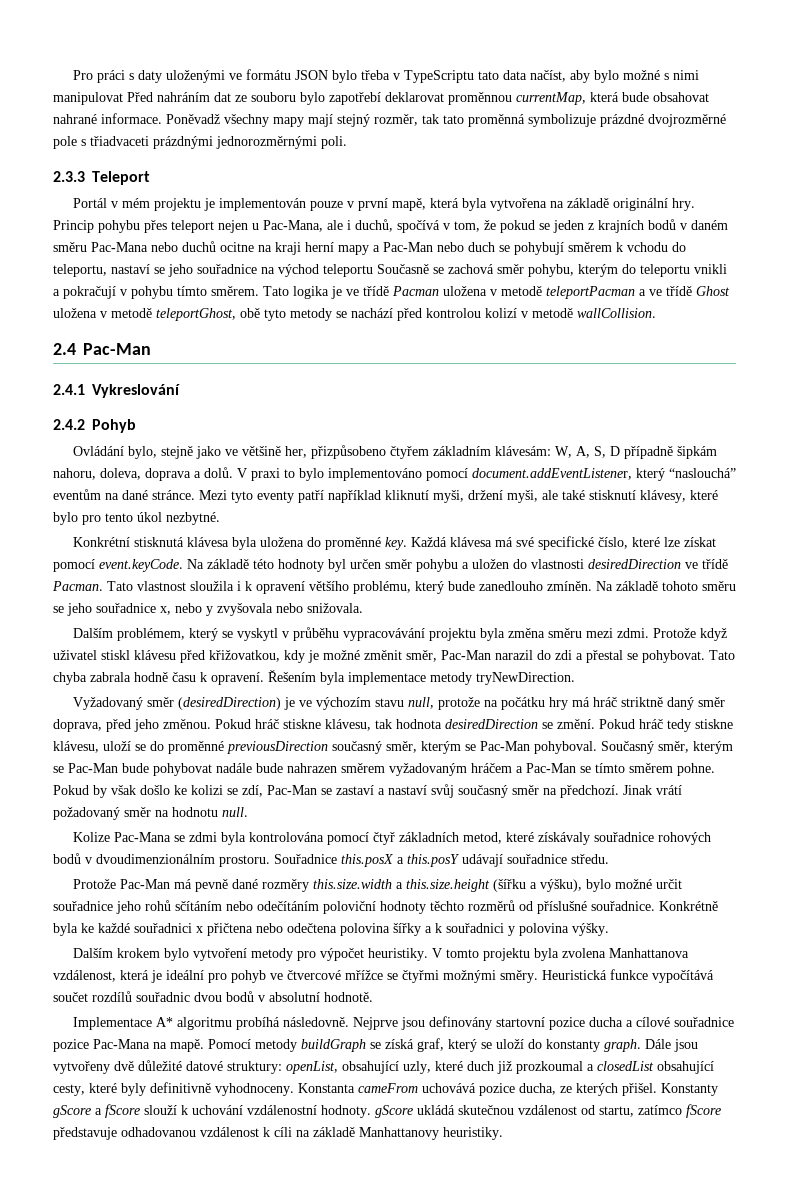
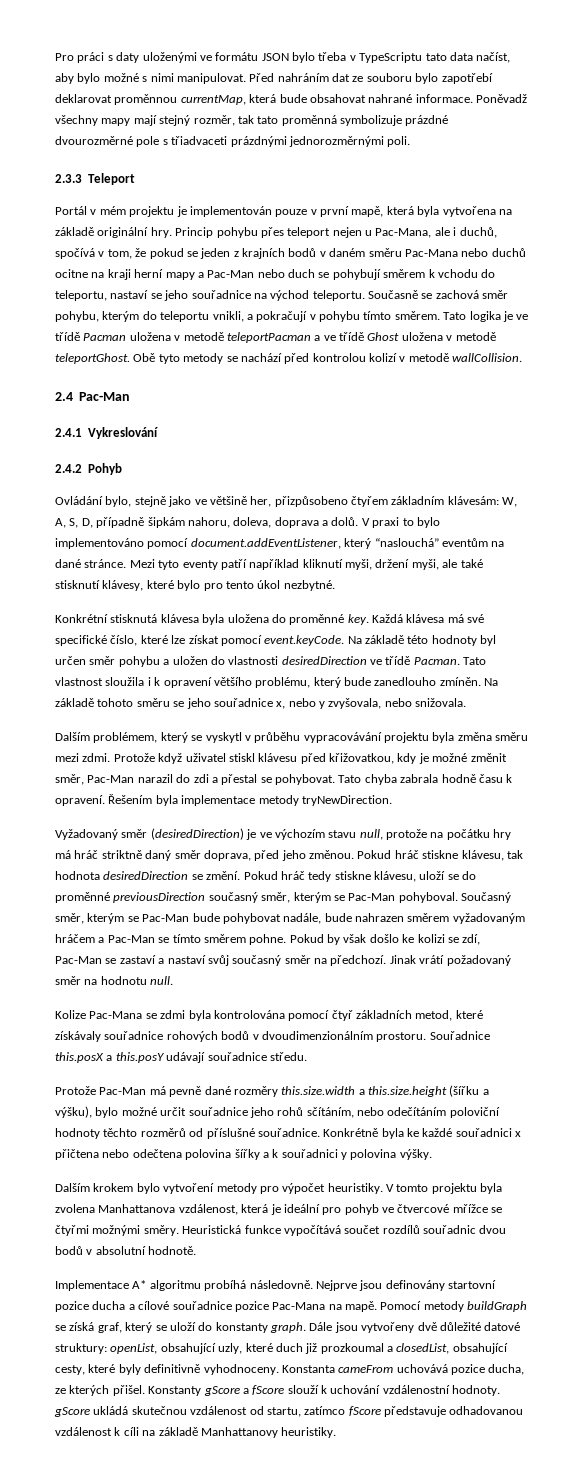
[53,92,123,105] manipulovat -> [176,73,246,84] manipulovat.
[648,114,726,127] dvojrozměrné -> [55,136,133,145] dvourozměrné
[323,264,373,277] teleportu -> [312,290,365,301] teleportu.
[694,264,727,274] vnikli -> [212,311,244,322] vnikli,
[156,308,260,321] teleportGhost, obě -> [55,353,156,364] teleportGhost. Obě
[609,446,620,456] D -> [81,518,93,528] D,
[217,603,273,616] zvyšovala -> [328,698,382,709] zvyšovala,
[216,763,252,773] nadále -> [283,913,322,924] nadále,
[175,901,222,911] sčítáním -> [306,1107,354,1118] sčítáním,
[597,1061,654,1071] closedList -> [396,1343,450,1354] closedList,

